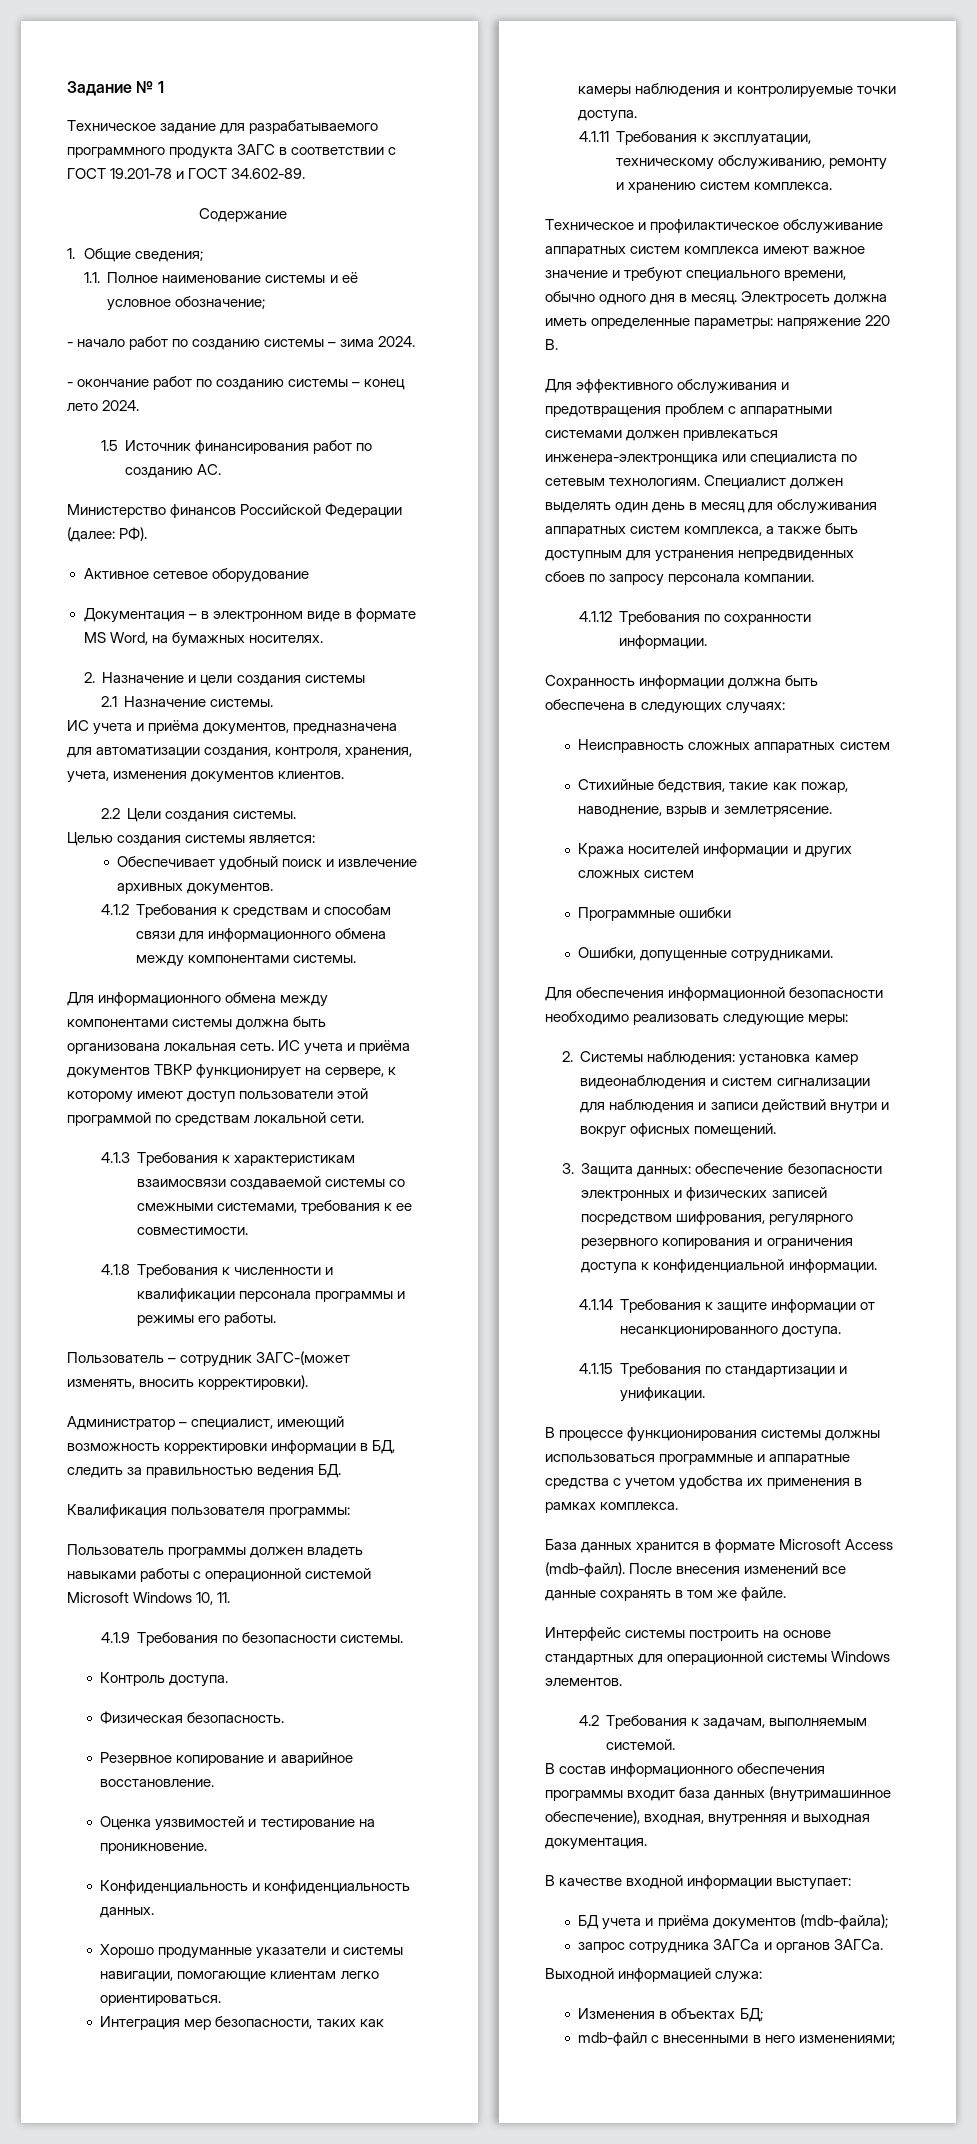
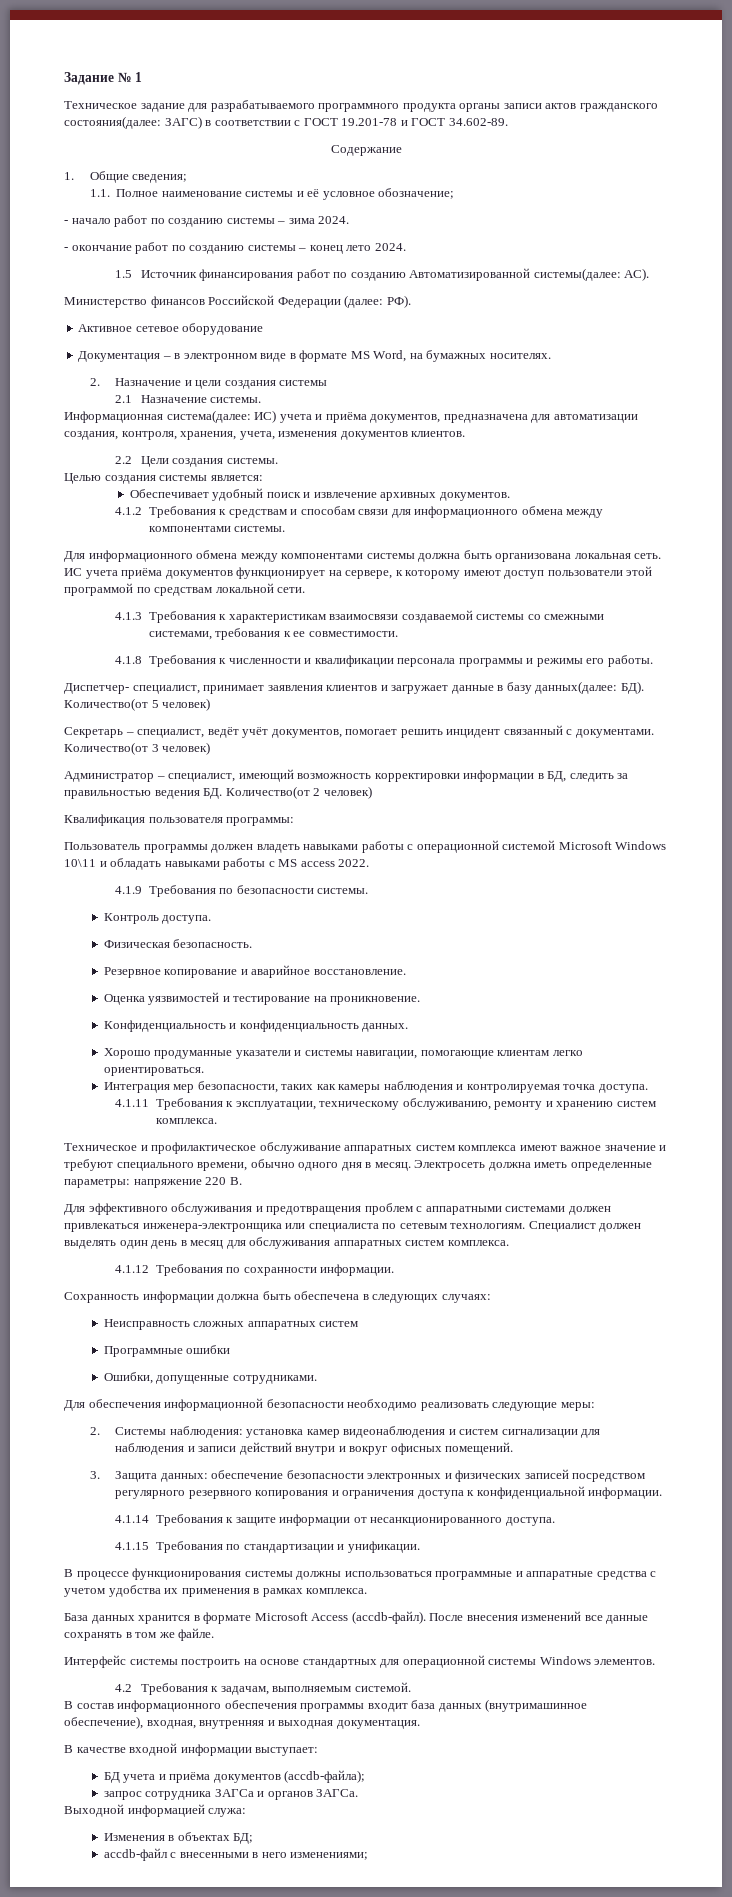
[237,144,276,155] ЗАГС -> [459,103,658,112] [64,116,202,129] органы записи актов гражданского состояния(далее: ЗАГС)
[197,464,222,475] АС. -> [409,268,650,281] Автоматизированной системы(далее: АС).
[67,720,89,731] ИС -> [64,410,277,423] Информационная система(далее: ИС)
[347,1040,411,1054] [67,1064,193,1079] и приёма документов ТВКР -> [121,568,233,579] приёма документов
[67,1351,351,1367] [67,1375,309,1390] Пользователь – сотрудник ЗАГС-(может изменять, вносить корректировки). -> [64,681,644,694] [64,698,211,711] [64,725,654,738] [64,742,211,755] Диспетчер- специалист, принимает заявления клиентов и загружает данные в базу данных(далее: БД). Количество(от 5 человек) // Секретарь – специалист, ведёт учёт документов, помогает решить инцидент связанный с документами. Количество(от 3 человек)
(342, 1471) none -> [225,786,372,799] Количество(от 2 человек)
[196,1592,231,1605] 10, 11. -> [64,858,370,870] 10\11 и обладать навыками работы с MS access 2022.
[736,86,896,98] контролируемые точки -> [466,1084,596,1093] контролируемая точка
[684,523,859,536] [545,550,855,562] [545,571,815,586] комплекса, а также быть доступным для устранения непредвиденных сбоев по запросу персонала компании. -> [447,1240,509,1246] комплекса.
[578,779,848,793] [578,806,832,817] [578,843,852,858] [578,870,695,878] // Стихийные бедствия, такие как пожар, наводнение, взрыв и землетрясение. // Кража носителей информации и других сложных систем -> (359, 1324) none
[676,1211,766,1225] шифрования, -> (646, 1477) none
[545,1562,625,1577] (mdb-файл). -> [351,1611,426,1624] (accdb-файл).
[799,1914,888,1929] (mdb-файла); -> [284,1770,366,1783] (accdb-файла);
[578,2032,648,2046] mdb-файл -> [103,1848,168,1861] accdb-файл

